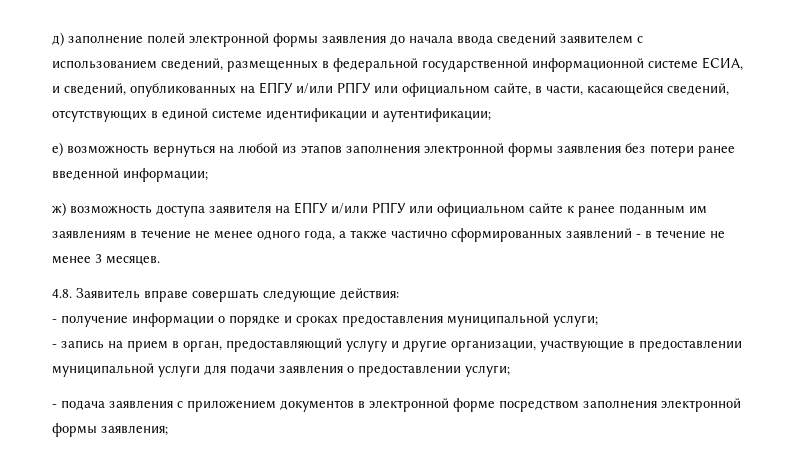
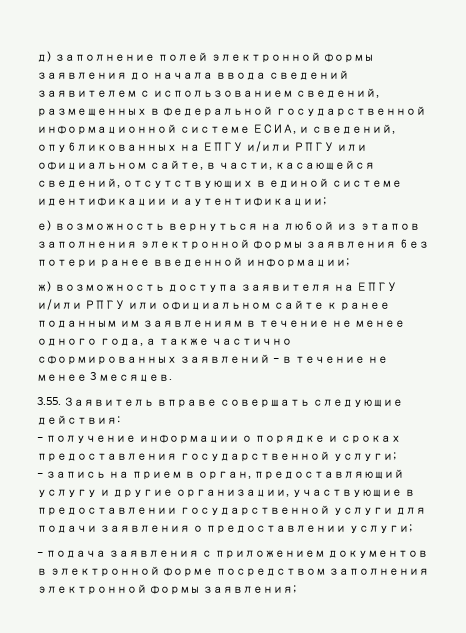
[52,289,72,298] 4.8. -> [37,397,61,405] 3.55.
[447,313,549,327] муниципальной -> [179,451,330,462] государственной
[52,363,154,377] муниципальной -> [179,505,330,516] государственной

